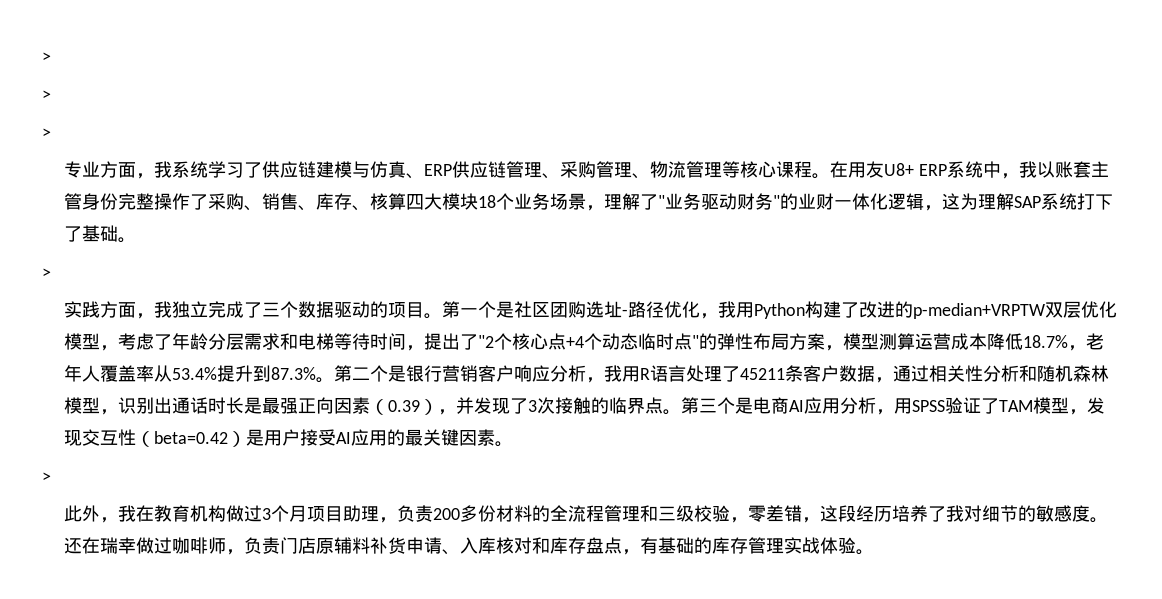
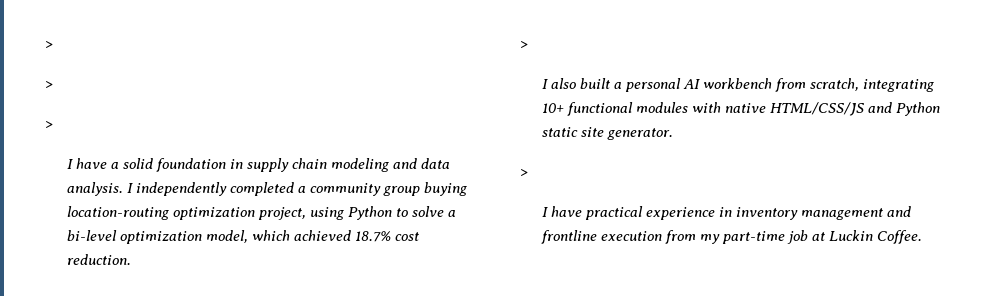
[64,161,1110,179] [64,193,1114,211] [64,225,137,243] [42,268,51,278] [64,301,1118,319] [64,333,1105,351] [64,365,1110,383] [64,397,1106,415] [64,429,514,447] [42,472,51,482] [64,505,1109,523] [64,537,875,555] 专业方面，我系统学习了供应链建模与仿真、ERP供应链管理、采购管理、物流管理等核心课程。在用友U8+ ERP系统中，我以账套主管身份完整操作了采购、销售、库存、核算四大模块18个业务场景，理解了"业务驱动财务"的业财一体化逻辑，这为理解SAP系统打下了基础。 // > // 实践方面，我独立完成了三个数据驱动的项目。第一个是社区团购选址-路径优化，我用Python构建了改进的p-median+VRPTW双层优化模型，考虑了年龄分层需求和电梯等待时间，提出了"2个核心点+4个动态临时点"的弹性布局方案，模型测算运营成本降低18.7%，老年人覆盖率从53.4%提升到87.3%。第二个是银行营销客户响应分析，我用R语言处理了45211条客户数据，通过相关性分析和随机森林模型，识别出通话时长是最强正向因素（0.39），并发现了3次接触的临界点。第三个是电商AI应用分析，用SPSS验证了TAM模型，发现交互性（beta=0.42）是用户接受AI应用的最关键因素。 // > // 此外，我在教育机构做过3个月项目助理，负责200多份材料的全流程管理和三级校验，零差错，这段经历培养了我对细节的敏感度。还在瑞幸做过咖啡师，负责门店原辅料补货申请、入库核对和库存盘点，有基础的库存管理实战体验。 -> [66,158,451,172] [66,182,468,196] [66,206,457,220] [66,230,420,244] [66,254,131,265] [520,41,528,49] [541,78,935,92] [541,102,941,116] [541,127,674,140] [520,169,528,177] [541,206,912,220] [540,230,923,244] I have a solid foundation in supply chain modeling and data analysis. I independently completed a community group buying location-routing optimization project, using Python to solve a bi-level optimization model, which achieved 18.7% cost reduction. // > // I also built a personal AI workbench from scratch, integrating 10+ functional modules with native HTML/CSS/JS and Python static site generator. // > // I have practical experience in inventory management and frontline execution from my part-time job at Luckin Coffee.

